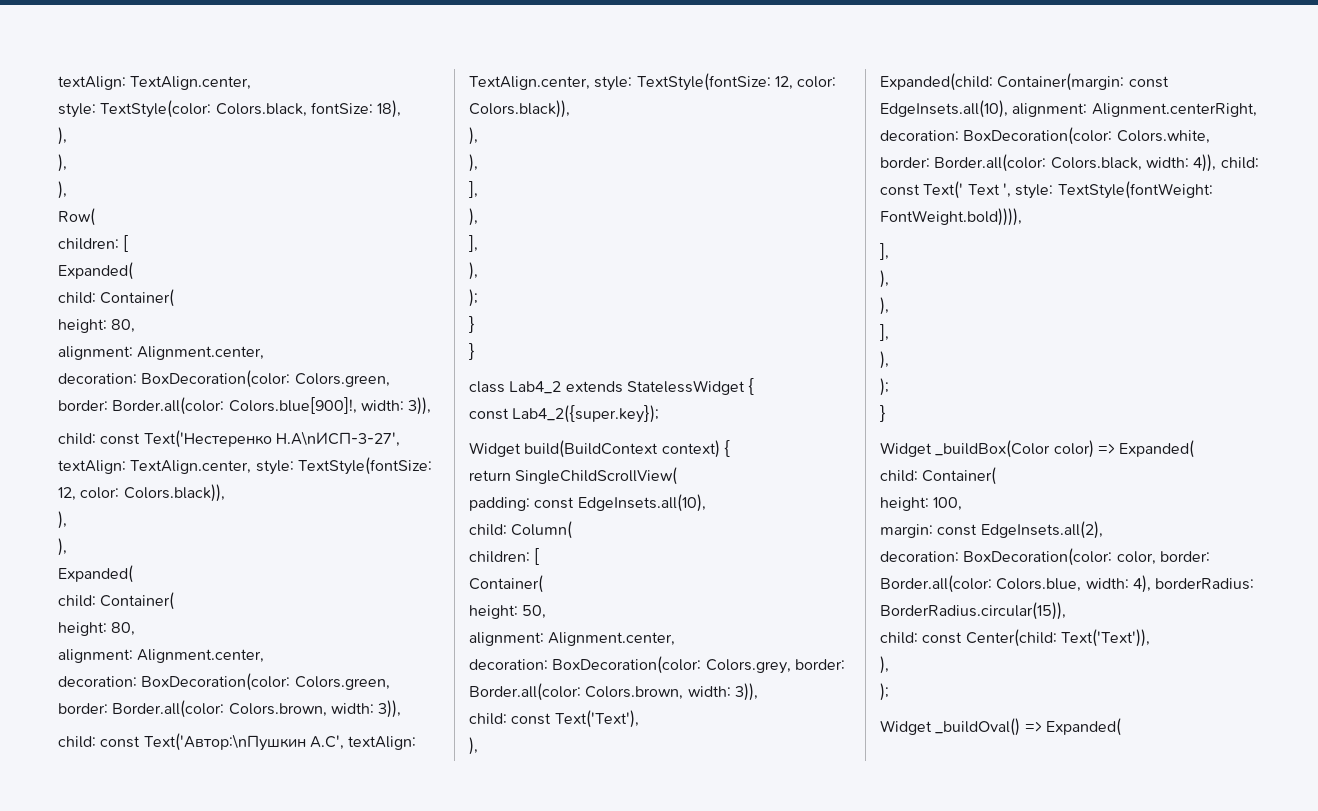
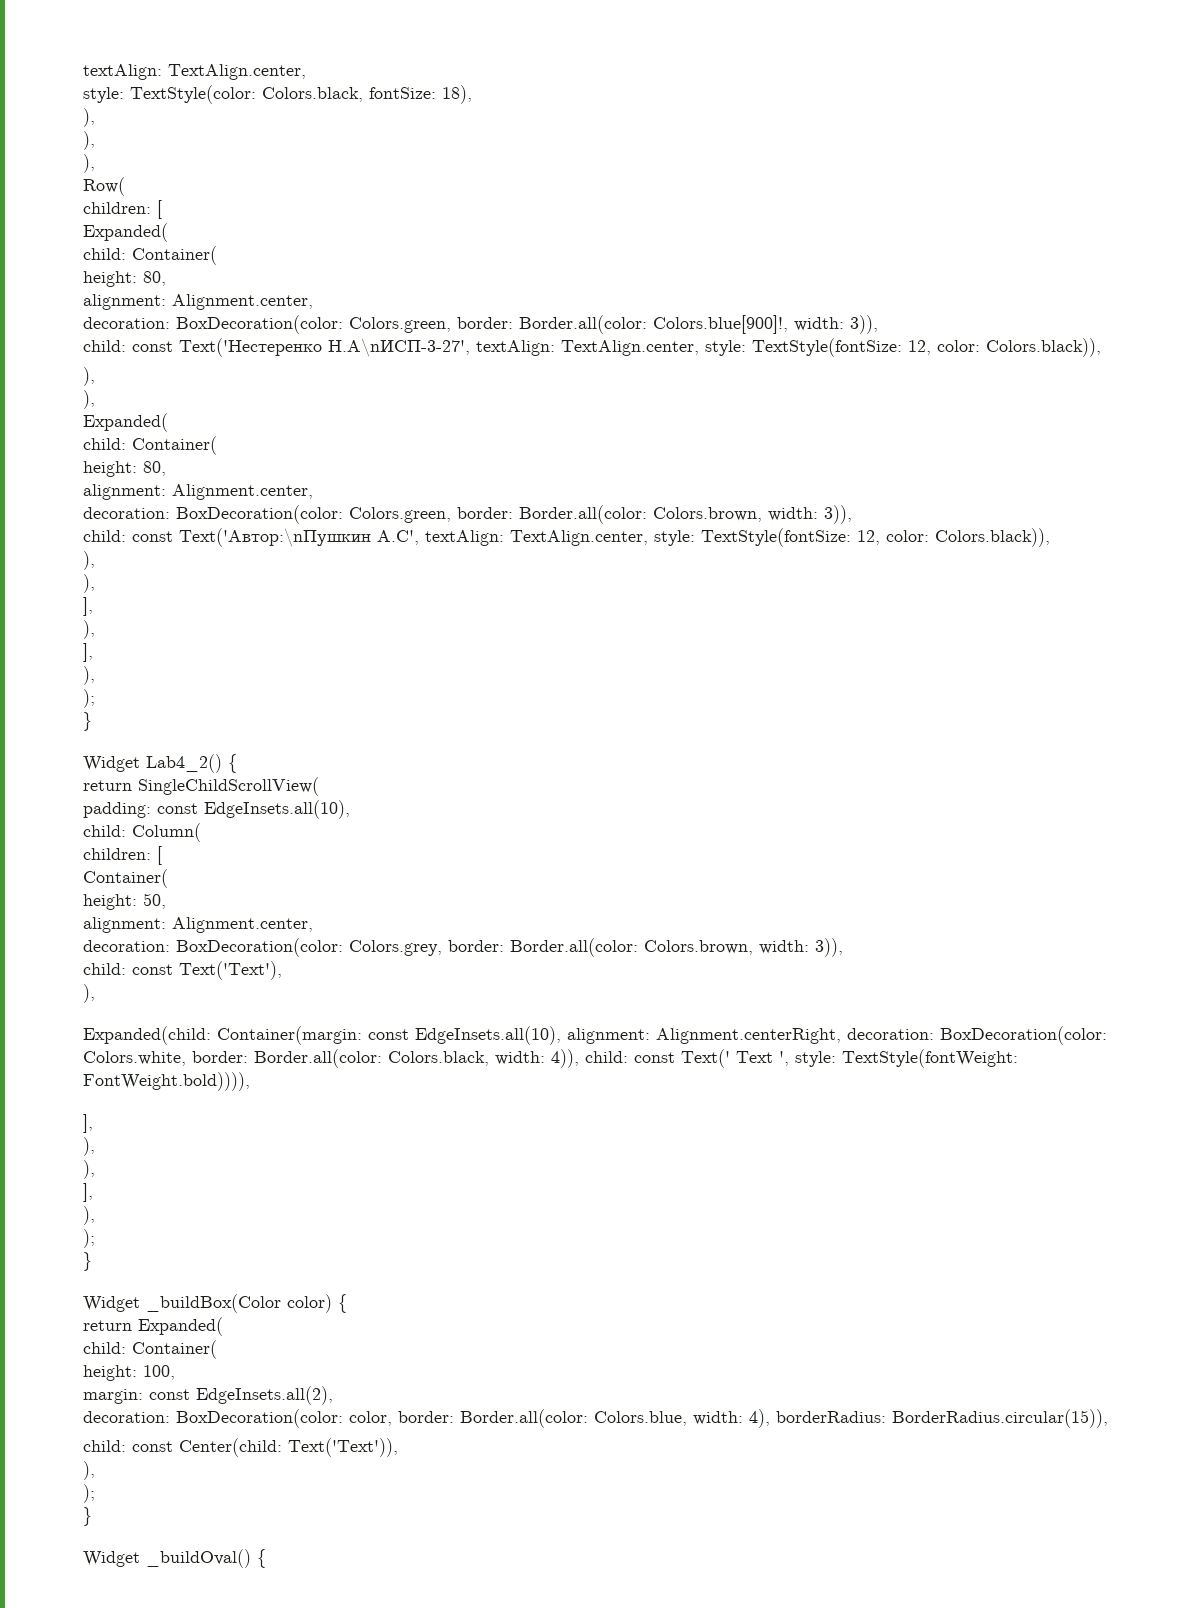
[469,343,475,360] [469,378,755,395] [469,405,660,423] [469,440,720,458] // } // class Lab4_2 extends StatelessWidget { // const Lab4_2({super.key}); // Widget build(BuildContext context) -> [83,754,222,773] // Widget Lab4_2()
[1097,443,1115,454] => -> [338,1294,347,1313] [83,1320,132,1331] { // return
(889, 692) none -> [83,1507,92,1526] // }
[1024,718,1121,736] => Expanded( -> [257,1549,266,1568] {

